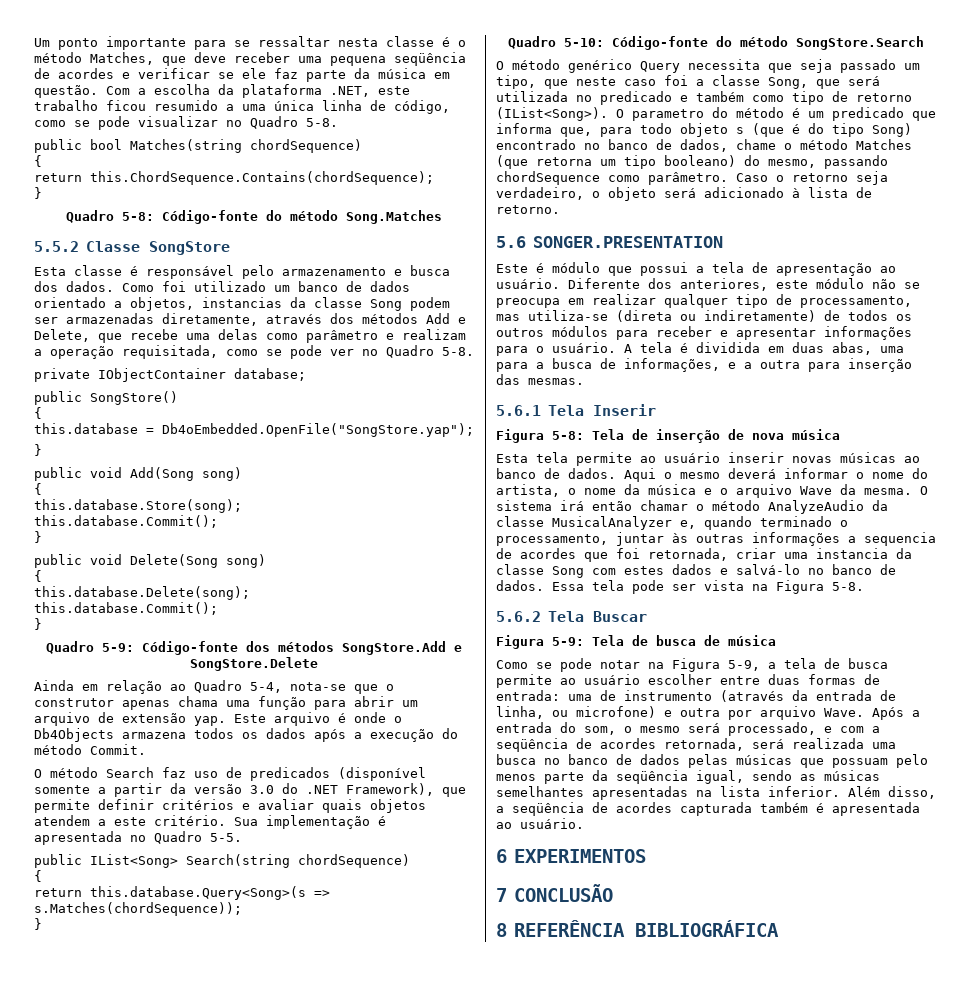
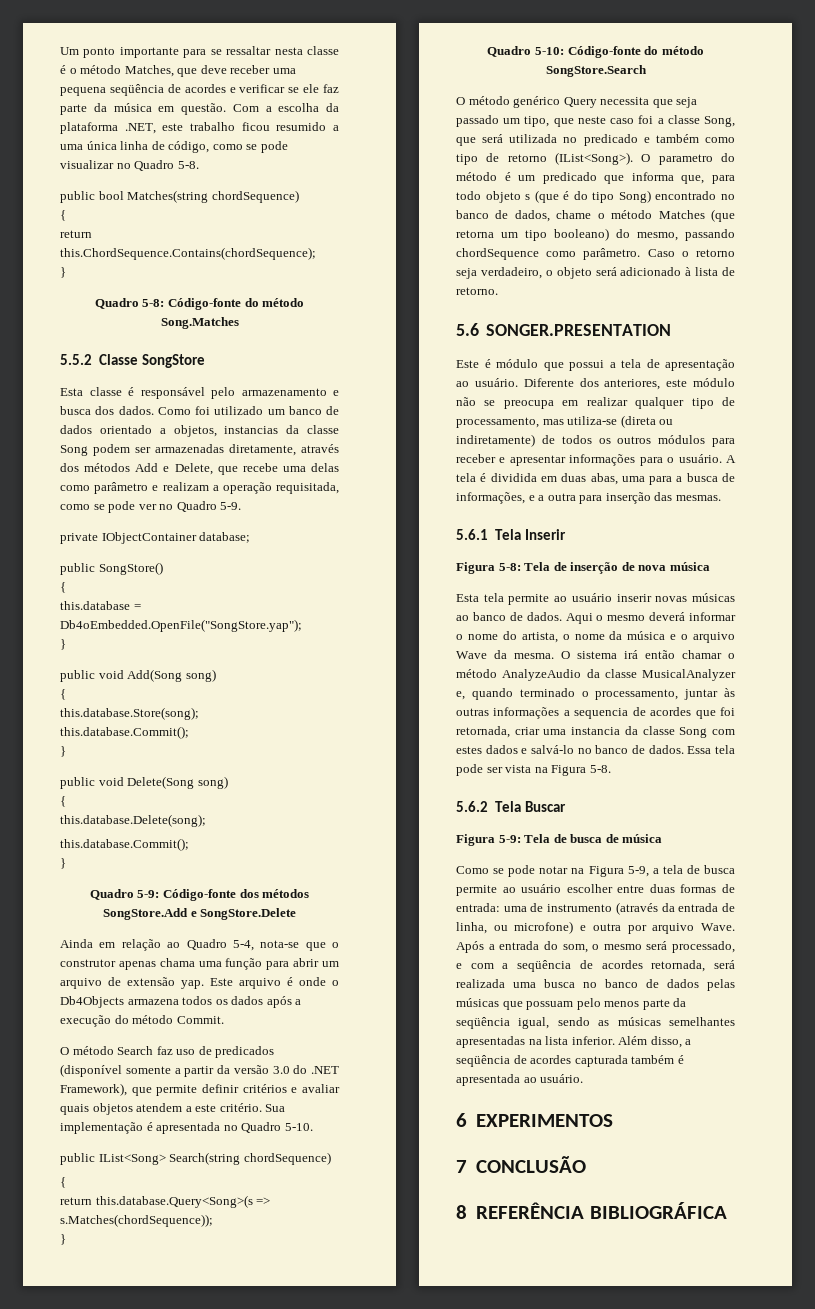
[442,347,474,356] 5-8. -> [220,502,242,510] 5-9.
[210,833,242,842] 5-5. -> [284,1123,313,1131] 5-10.

